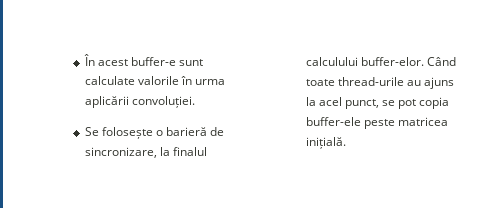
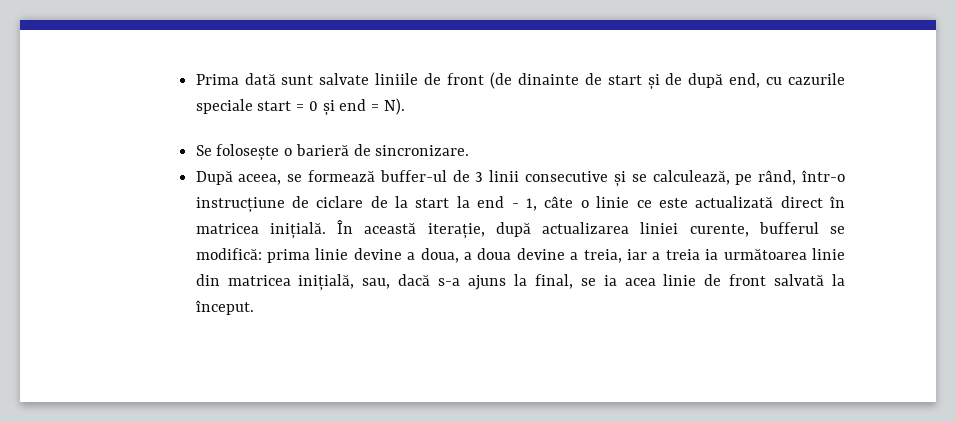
[83,54,203,66] [84,76,225,85] [84,96,195,108] În acest buffer-e sunt calculate valorile în urma aplicării convoluției. -> [195,72,845,90] [195,98,405,116] Prima dată sunt salvate liniile de front (de dinainte de start și de după end, cu cazurile speciale start = 0 și end = N).
[84,147,207,158] [305,57,456,66] [305,77,454,89] [305,97,450,109] [305,117,448,129] [305,137,346,149] sincronizare, la finalul calculului buffer-elor. Când toate thread-urile au ajuns la acel punct, se pot copia buffer-ele peste matricea inițială. -> [375,145,470,156] [195,170,845,187] [195,196,846,213] [195,220,845,239] [195,248,845,263] [195,274,845,291] [195,300,254,315] sincronizare. // După aceea, se formează buffer-ul de 3 linii consecutive și se calculează, pe rând, într-o instrucțiune de ciclare de la start la end - 1, câte o linie ce este actualizată direct în matricea inițială. În această iterație, după actualizarea liniei curente, bufferul se modifică: prima linie devine a doua, a doua devine a treia, iar a treia ia următoarea linie din matricea inițială, sau, dacă s-a ajuns la final, se ia acea linie de front salvată la început.

